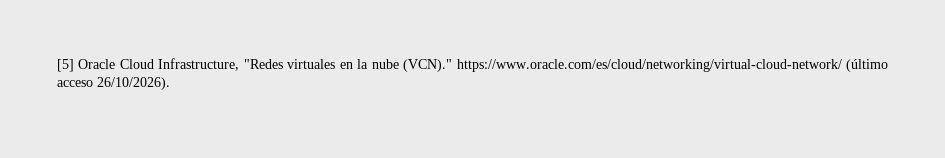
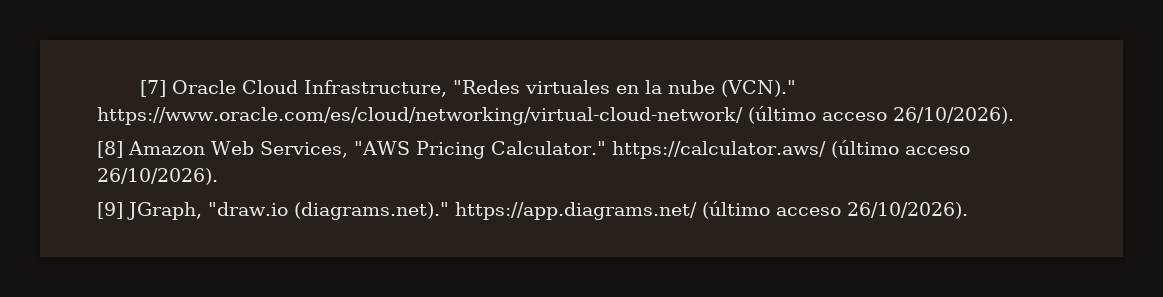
[57,59,74,72] [5] -> [139,80,166,97] [7]
(170, 83) none -> [97,140,970,159] [97,168,218,185] [97,201,968,220] // [8] Amazon Web Services, "AWS Pricing Calculator." https://calculator.aws/ (último acceso 26/10/2026). // [9] JGraph, "draw.io (diagrams.net)." https://app.diagrams.net/ (último acceso 26/10/2026).

